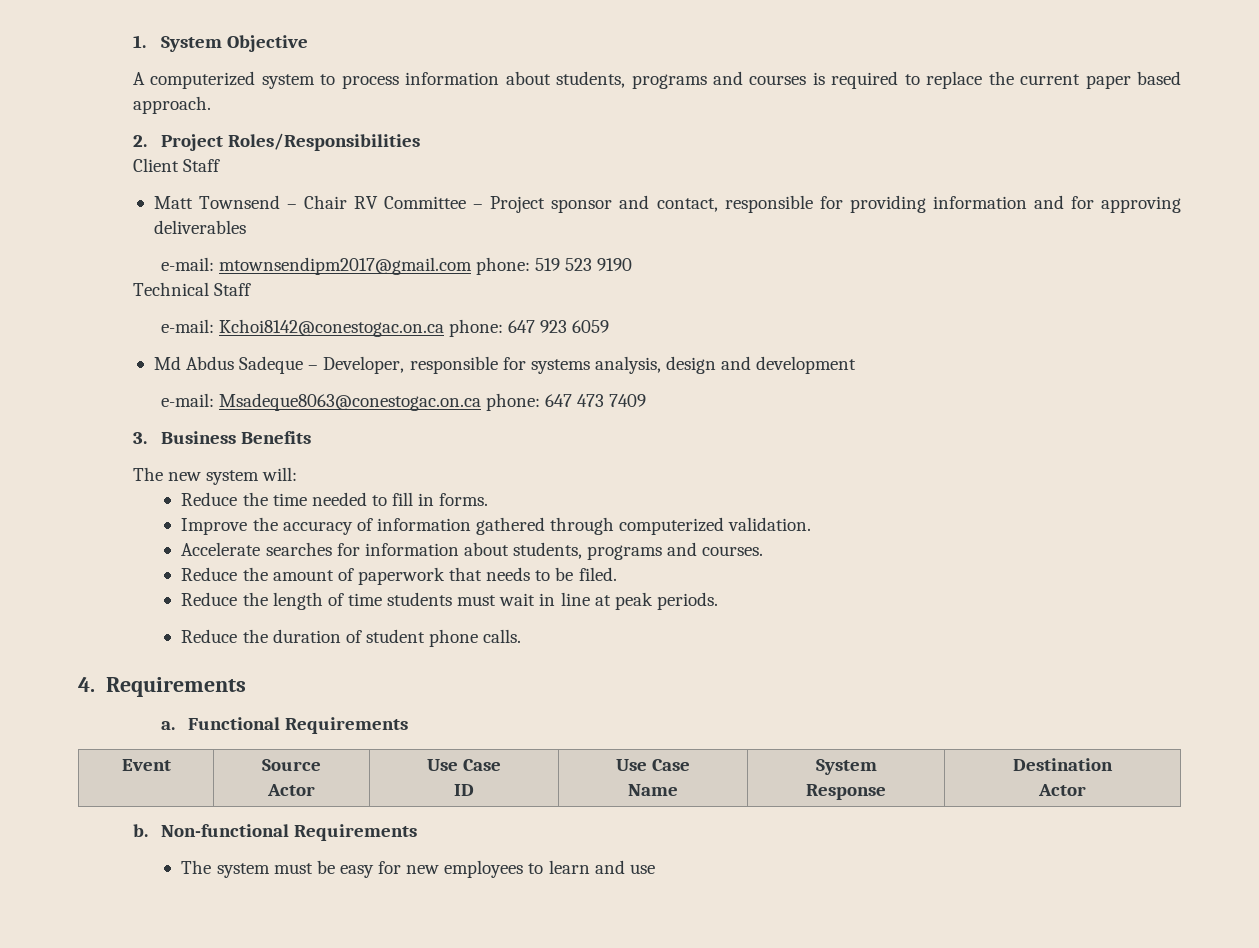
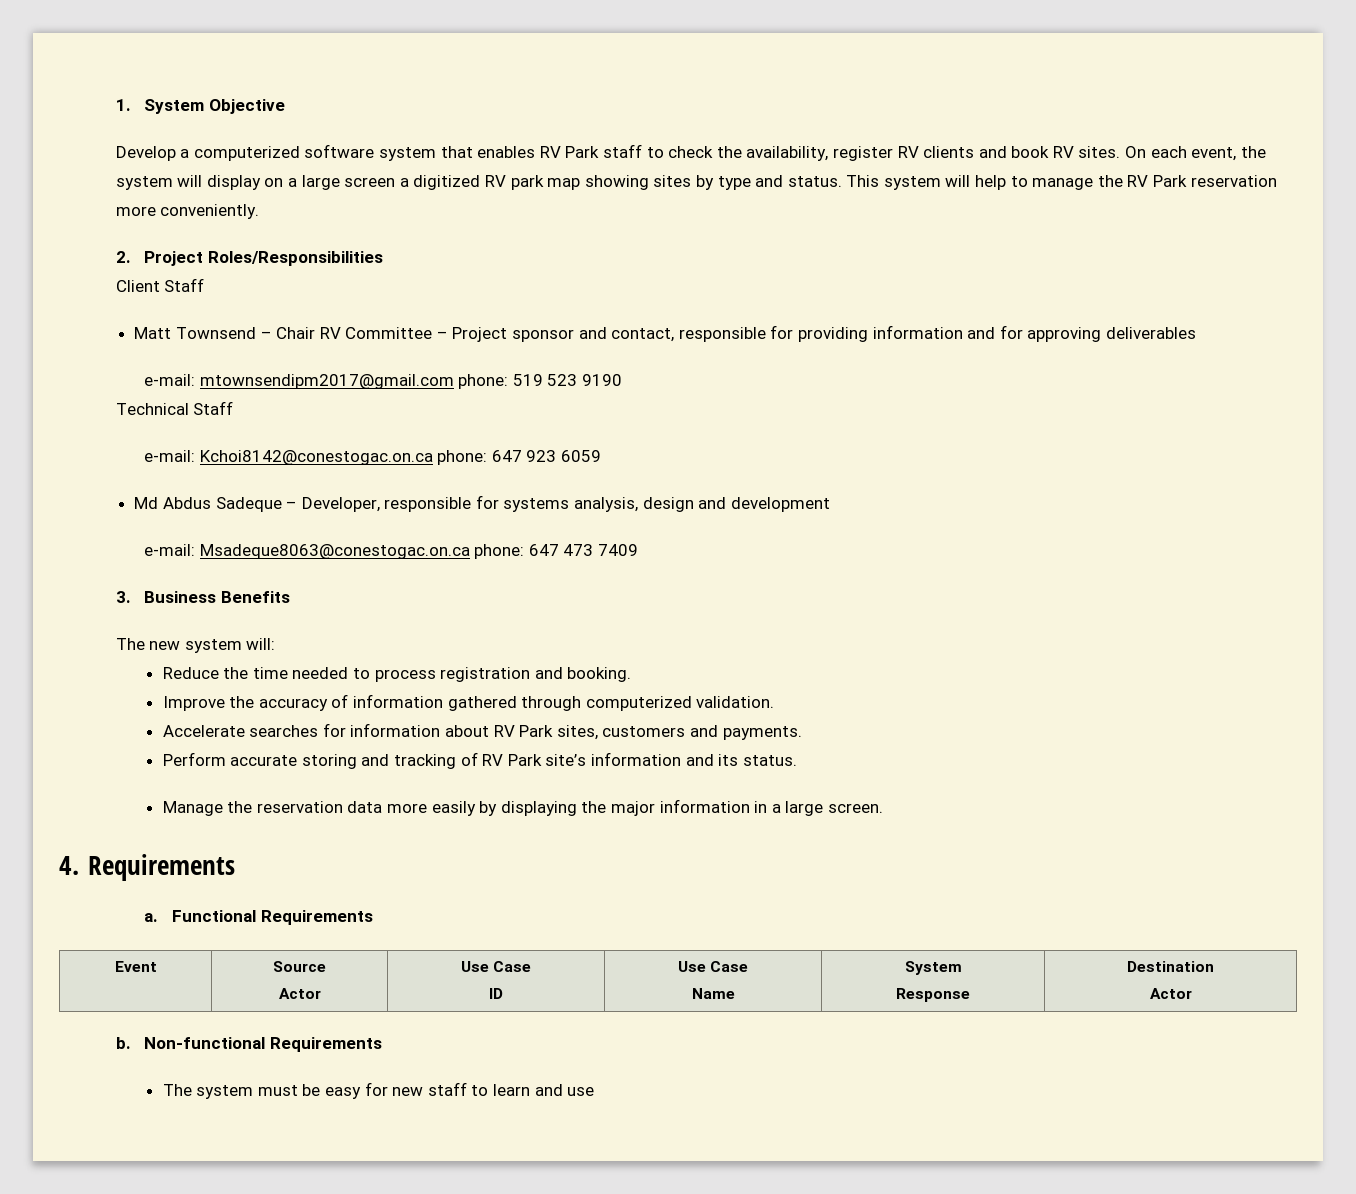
[133,71,1182,89] [133,96,212,114] A computerized system to process information about students, programs and courses is required to replace the current paper based approach. -> [115,144,1266,161] [115,175,1277,190] [115,204,260,219] Develop a computerized software system that enables RV Park staff to check the availability, register RV clients and book RV sites. On each event, the system will display on a large screen a digitized RV park map showing sites by type and status. This system will help to manage the RV Park reservation more conveniently.
[392,492,489,506] fill in forms. -> [374,667,632,682] process registration and booking.
[513,542,764,560] [181,567,617,585] [181,592,718,610] [181,629,522,647] students, programs and courses. // Reduce the amount of paperwork that needs to be filed. // Reduce the length of time students must wait in line at peak periods. // Reduce the duration of student phone calls. -> [493,725,802,740] [162,752,797,769] [162,799,883,816] RV Park sites, customers and payments. // Perform accurate storing and tracking of RV Park site’s information and its status. // Manage the reservation data more easily by displaying the major information in a large screen.
[444,860,524,878] employees -> [427,1082,467,1096] staff

